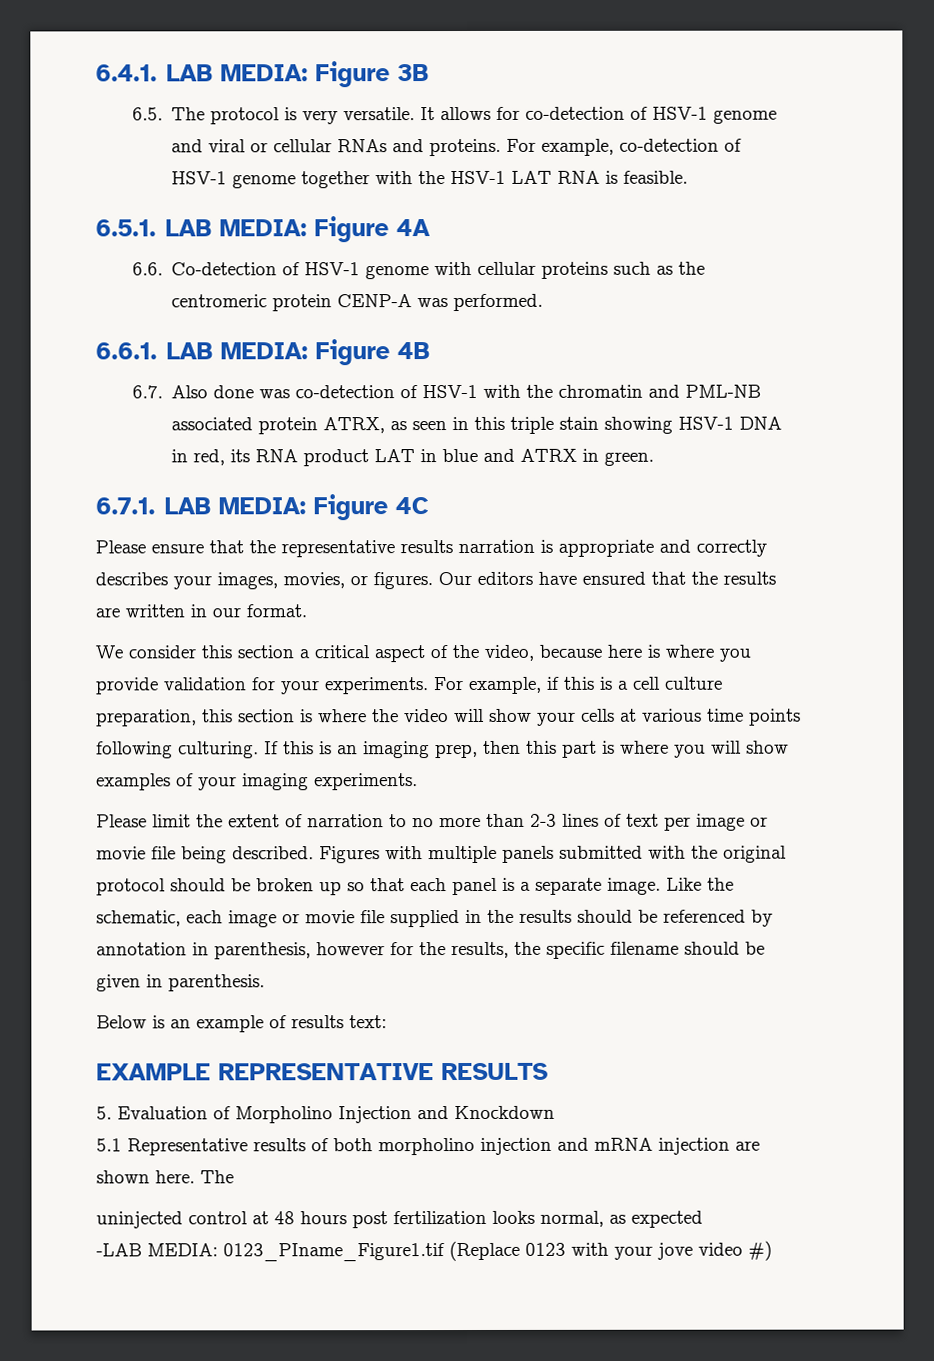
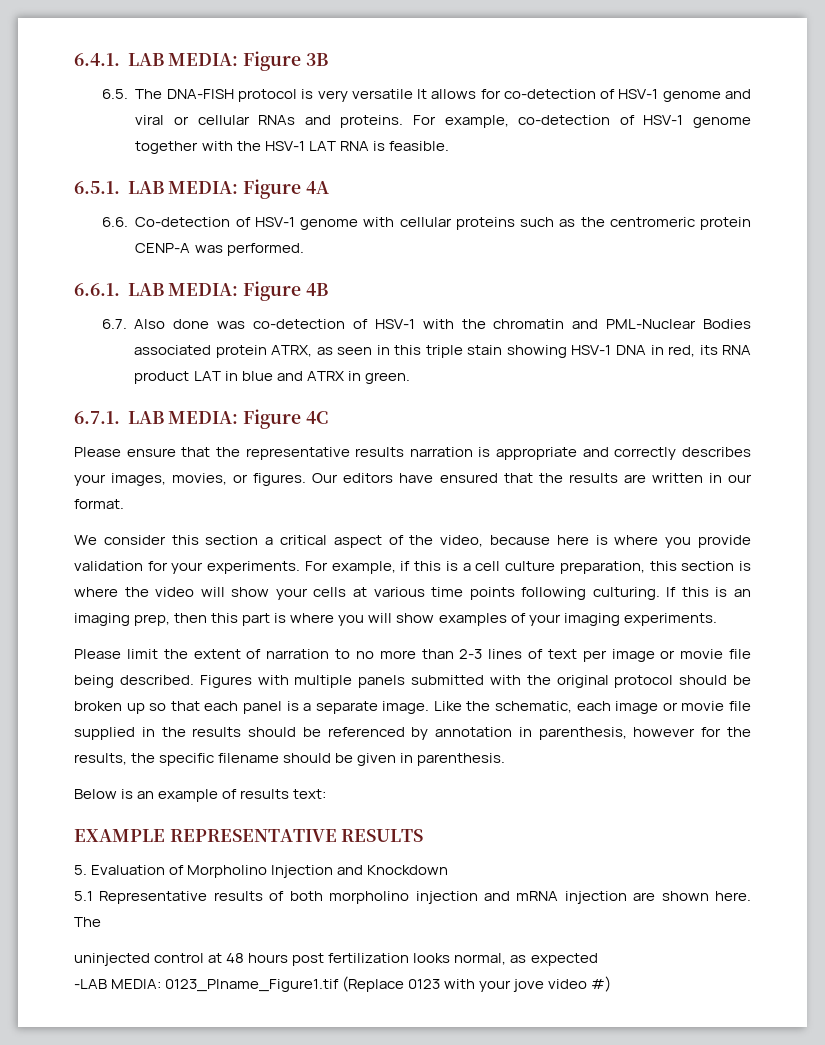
(206, 114) none -> [166,89,234,99] DNA-FISH
[343,107,416,121] versatile. -> [351,89,413,99] versatile
[685,384,762,398] PML-NB -> [606,319,751,329] PML-Nuclear Bodies

